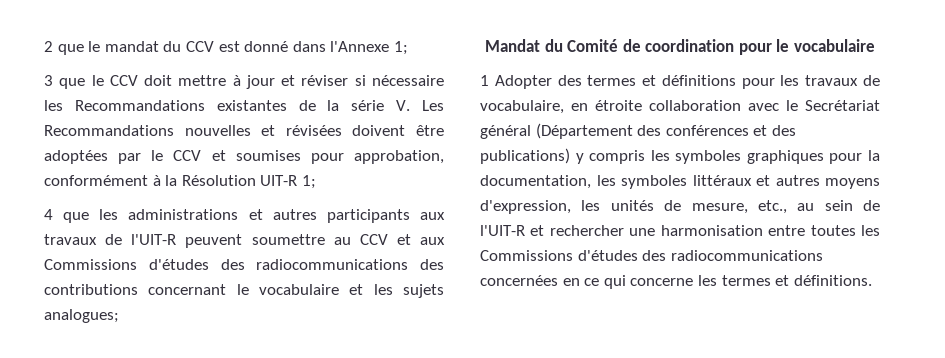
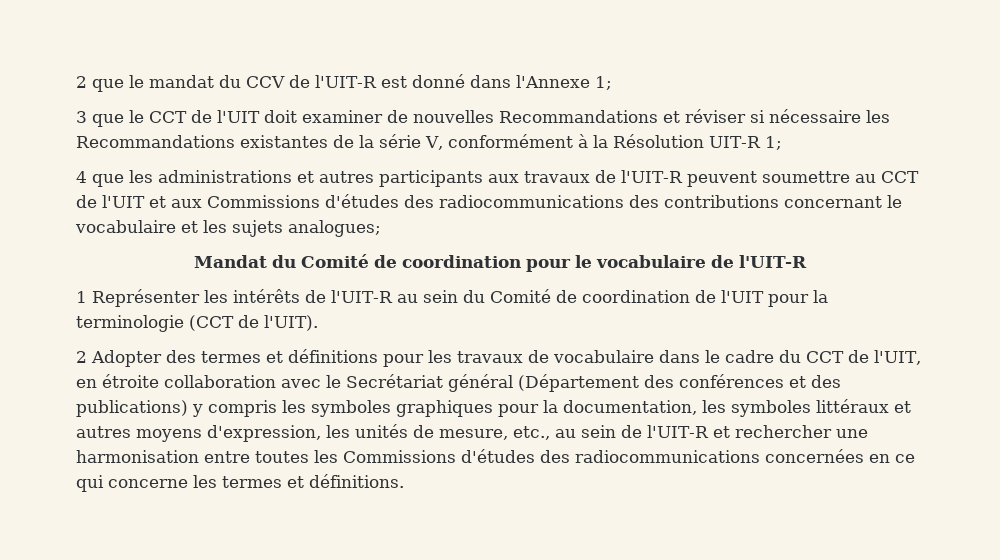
(214, 46) none -> [289,75,377,88] de l'UIT-R
[109,75,275,89] CCV doit mettre à jour -> [149,110,658,123] CCT de l'UIT doit examiner de nouvelles Recommandations
[396,100,444,111] [44,125,444,136] [44,150,444,164] V. Les Recommandations nouvelles et révisées doivent être adoptées par le CCV et soumises pour approbation, -> [425,136,443,150] V,
[359,234,388,245] CCV -> [880,171,919,183] [76,195,145,208] CCT de l'UIT
(876, 45) none -> [710,255,808,268] de l'UIT-R
(489, 80) none -> [92,289,828,307] [76,315,318,332] [76,351,87,363] Représenter les intérêts de l'UIT-R au sein du Comité de coordination de l'UIT pour la terminologie (CCT de l'UIT). // 2
[480,100,564,114] vocabulaire, -> [553,350,921,365] vocabulaire dans le cadre du CCT de l'UIT,

